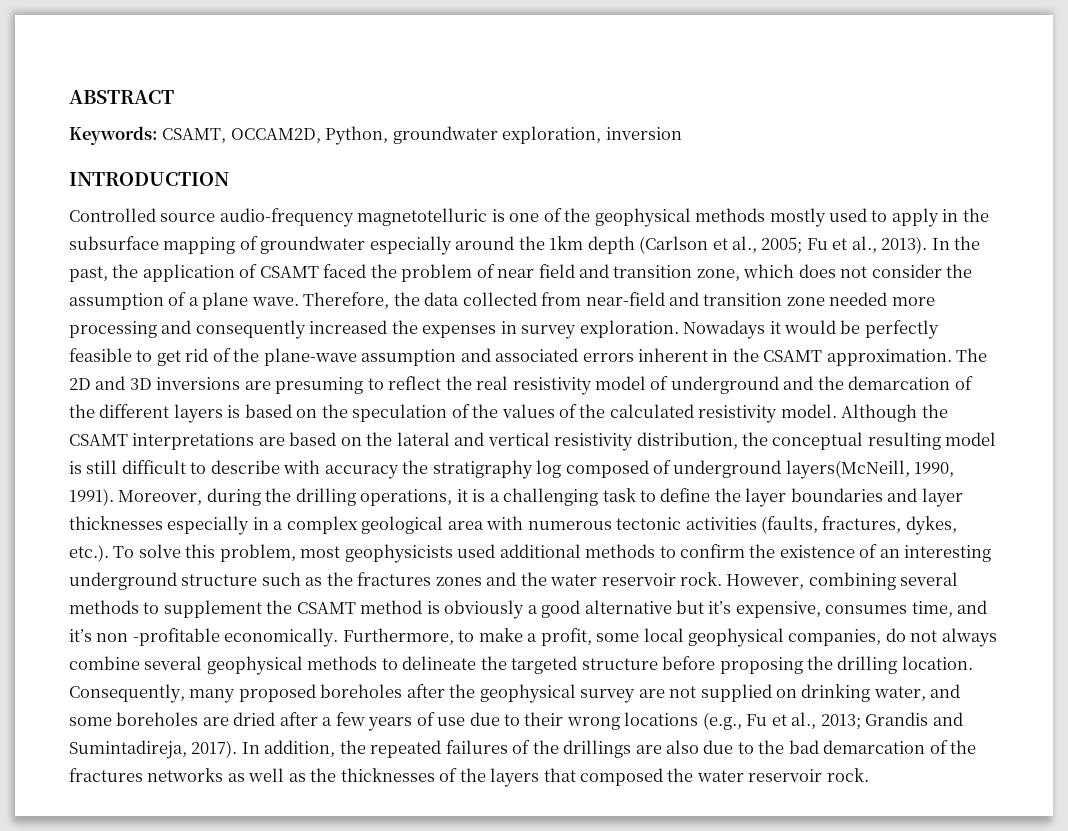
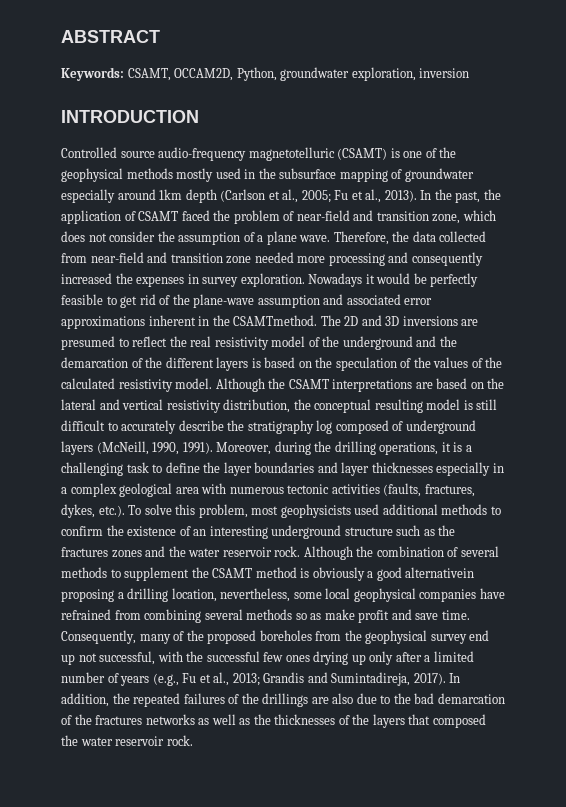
(488, 217) none -> [337,148,388,160] (CSAMT)
[871,208,939,227] to apply -> (241, 173) none
[518,236,545,250] the -> (156, 194) none
[497,264,575,278] near field -> [296,210,350,221] near-field
[582,353,634,362] errors -> [404,298,433,305] [61,316,145,329] error approximations
[763,349,952,366] CSAMT approximation. -> [233,315,318,326] CSAMTmethod.
[275,377,364,394] presuming -> [61,336,115,350] presumed
(669, 383) none -> [322,336,340,347] the
[210,460,399,479] describe with accuracy -> [121,420,224,434] accurately describe
[785,460,910,479] layers(McNeill, -> [61,441,149,455] layers (McNeill,
[726,572,896,590] However, combining -> [303,546,459,560] Although the combination of
[584,600,988,618] [69,628,997,647] [69,656,973,675] [69,684,236,703] alternative but it’s expensive, consumes time, and it’s non -profitable economically. Furthermore, to make a profit, some local geophysical companies, do not always combine several geophysical methods to delineate the targeted structure before proposing the drilling location. Consequently, many -> [405,567,475,578] [61,588,505,602] [61,609,470,623] [61,630,204,644] alternativein proposing a drilling location, nevertheless, some local geophysical companies have refrained from combining several methods so as make profit and save time. Consequently, many of the
[406,684,445,698] after -> [315,631,342,641] from
[638,684,961,702] [69,712,699,731] are not supplied on drinking water, and some boreholes are dried after a few years of use due to their wrong locations -> [469,630,490,641] [61,651,474,665] [61,672,150,686] end up not successful, with the successful few ones drying up only after a limited number of years

